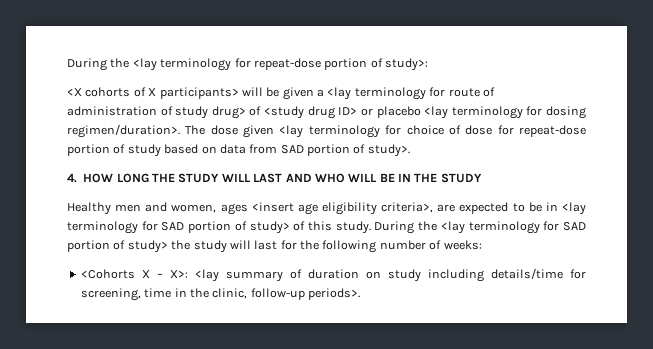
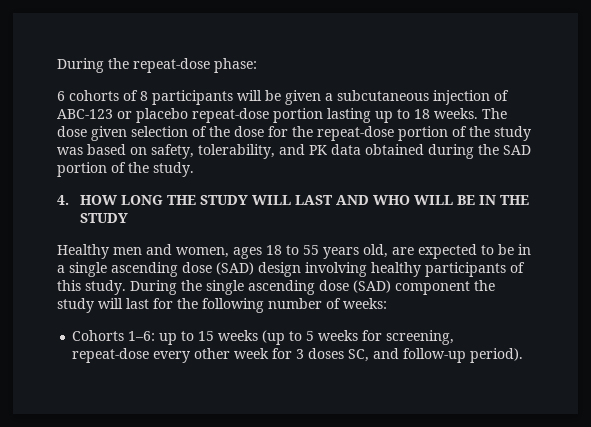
[67,58,428,71] [67,87,495,100] [67,106,587,119] [67,124,461,138] During the <lay terminology for repeat-dose portion of study>: // <X cohorts of X participants> will be given a <lay terminology for route of administration of study drug> of <study drug ID> or placebo <lay terminology for dosing regimen/duration>. The dose given <lay terminology for choice of -> [57,58,257,73] [57,90,509,105] [57,108,507,123] [57,126,230,141] During the repeat-dose phase: // 6 cohorts of 8 participants will be given a subcutaneous injection of ABC-123 or placebo repeat-dose portion lasting up to 18 weeks. The dose given selection of the
[519,125,587,137] [67,144,410,157] repeat-dose portion of study based on data from SAD portion of study>. -> [292,126,531,141] [57,144,531,159] [57,162,194,177] the repeat-dose portion of the study was based on safety, tolerability, and PK data obtained during the SAD portion of the study.
[251,202,434,215] <insert age eligibility criteria>, -> [266,244,388,259] 18 to 55 years old,
[562,202,587,215] [67,221,290,234] <lay terminology for SAD portion of study> -> [57,262,506,277] a single ascending dose (SAD) design involving healthy participants
[440,221,586,234] [67,240,168,253] <lay terminology for SAD portion of study> -> [206,280,470,295] single ascending dose (SAD) component
[80,268,586,282] [80,288,360,301] <Cohorts X – X>: <lay summary of duration on study including details/time for screening, time in the clinic, follow-up periods>. -> [72,330,455,345] [72,348,524,363] Cohorts 1–6: up to 15 weeks (up to 5 weeks for screening, repeat-dose every other week for 3 doses SC, and follow-up period).

